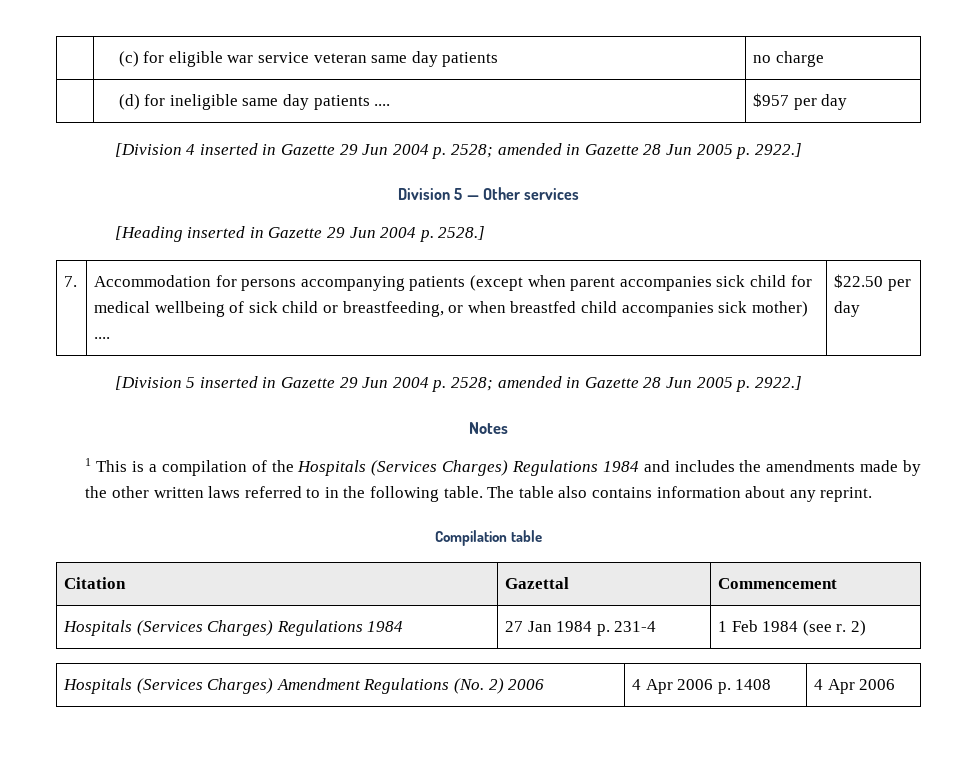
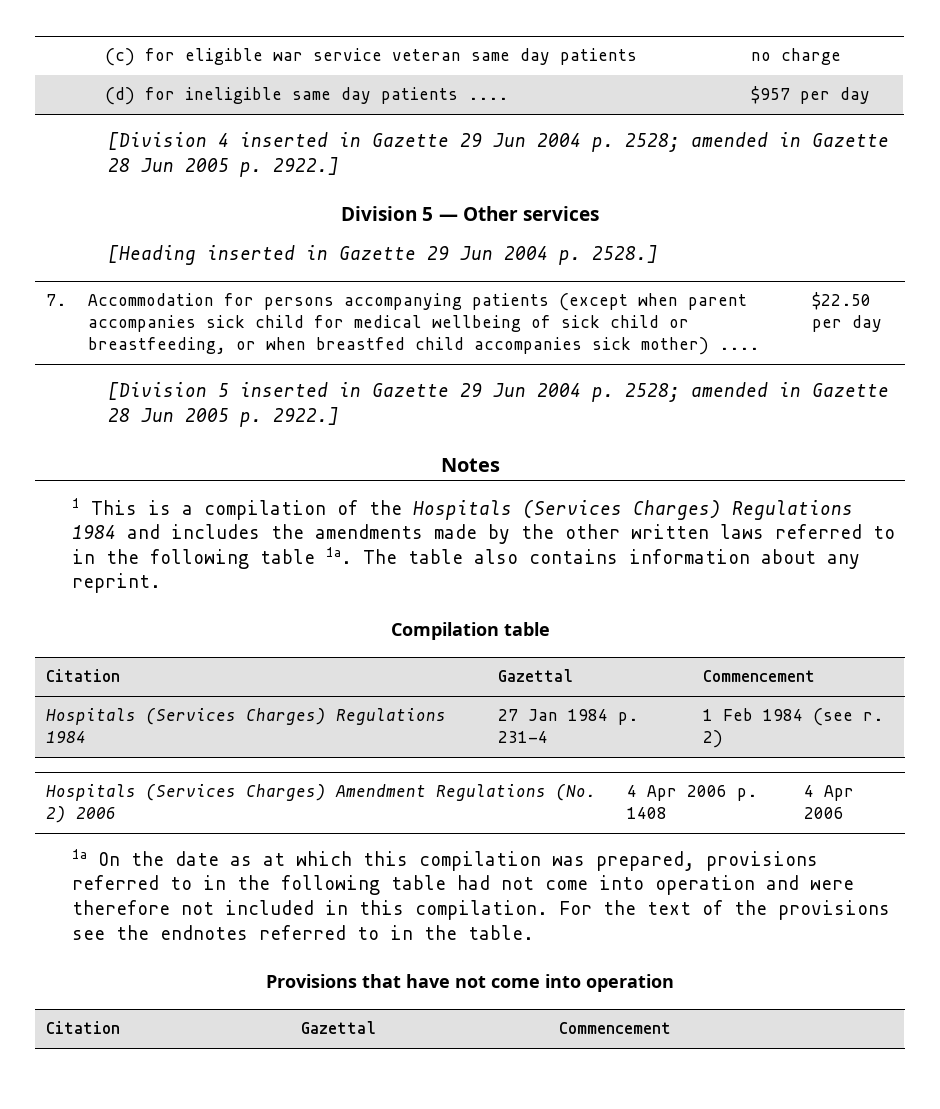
[443,486,483,498] table. -> [259,547,352,564] table 1a.
(896, 684) none -> [71,849,818,871] [71,875,854,895] [71,900,890,920] [71,925,534,940] [266,974,674,992] [45,1021,120,1034] [300,1021,376,1034] [558,1022,671,1034] // 1a On the date as at which this compilation was prepared, provisions referred to in the following table had not come into operation and were therefore not included in this compilation. For the text of the provisions see the endnotes referred to in the table. // Provisions that have not come into operation // Citation | Gazettal | Commencement

